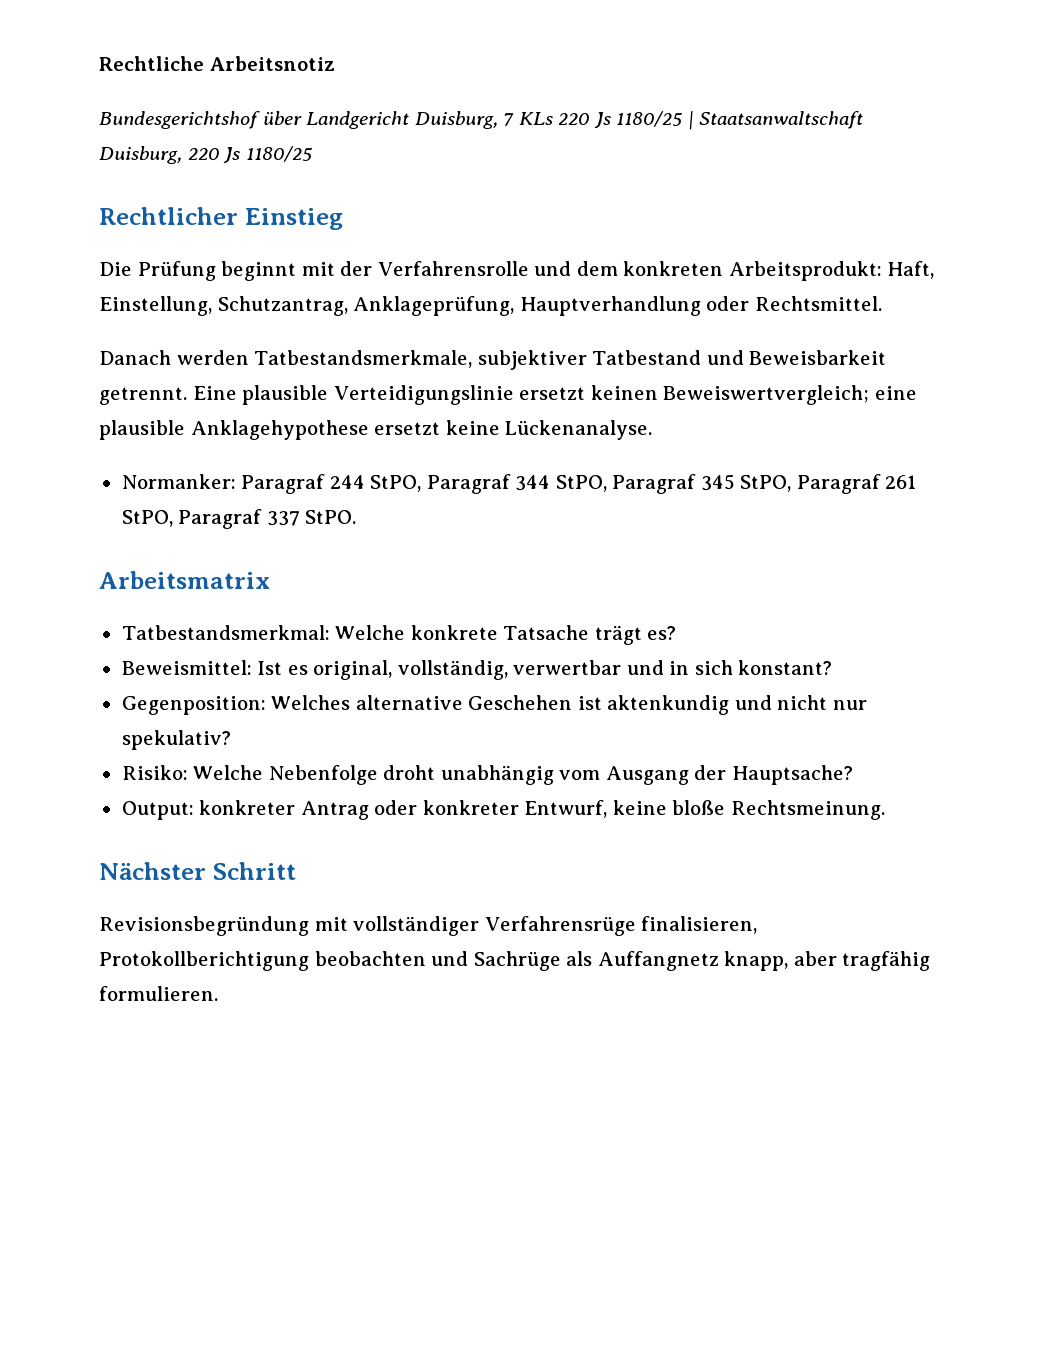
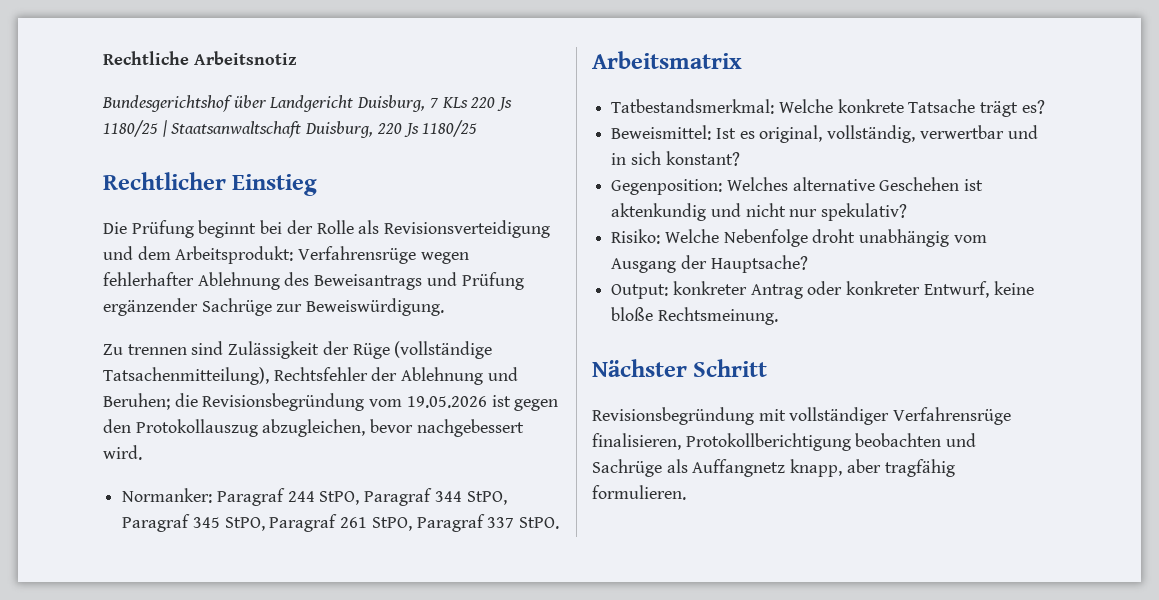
[301,261,935,281] [99,296,882,316] [99,350,887,370] [99,385,917,405] [99,420,653,440] mit der Verfahrensrolle und dem konkreten Arbeitsprodukt: Haft, Einstellung, Schutzantrag, Anklageprüfung, Hauptverhandlung oder Rechtsmittel. // Danach werden Tatbestandsmerkmale, subjektiver Tatbestand und Beweisbarkeit getrennt. Eine plausible Verteidigungslinie ersetzt keinen Beweiswertvergleich; eine plausible Anklagehypothese ersetzt keine Lückenanalyse. -> [260,220,551,238] [103,246,469,264] [103,272,524,290] [103,298,445,316] [103,341,493,359] [103,367,518,385] [103,393,559,411] [103,419,524,437] [103,445,142,460] bei der Rolle als Revisionsverteidigung und dem Arbeitsprodukt: Verfahrensrüge wegen fehlerhafter Ablehnung des Beweisantrags und Prüfung ergänzender Sachrüge zur Beweiswürdigung. // Zu trennen sind Zulässigkeit der Rüge (vollständige Tatsachenmitteilung), Rechtsfehler der Ablehnung und Beruhen; die Revisionsbegründung vom 19.05.2026 ist gegen den Protokollauszug abzugleichen, bevor nachgebessert wird.

